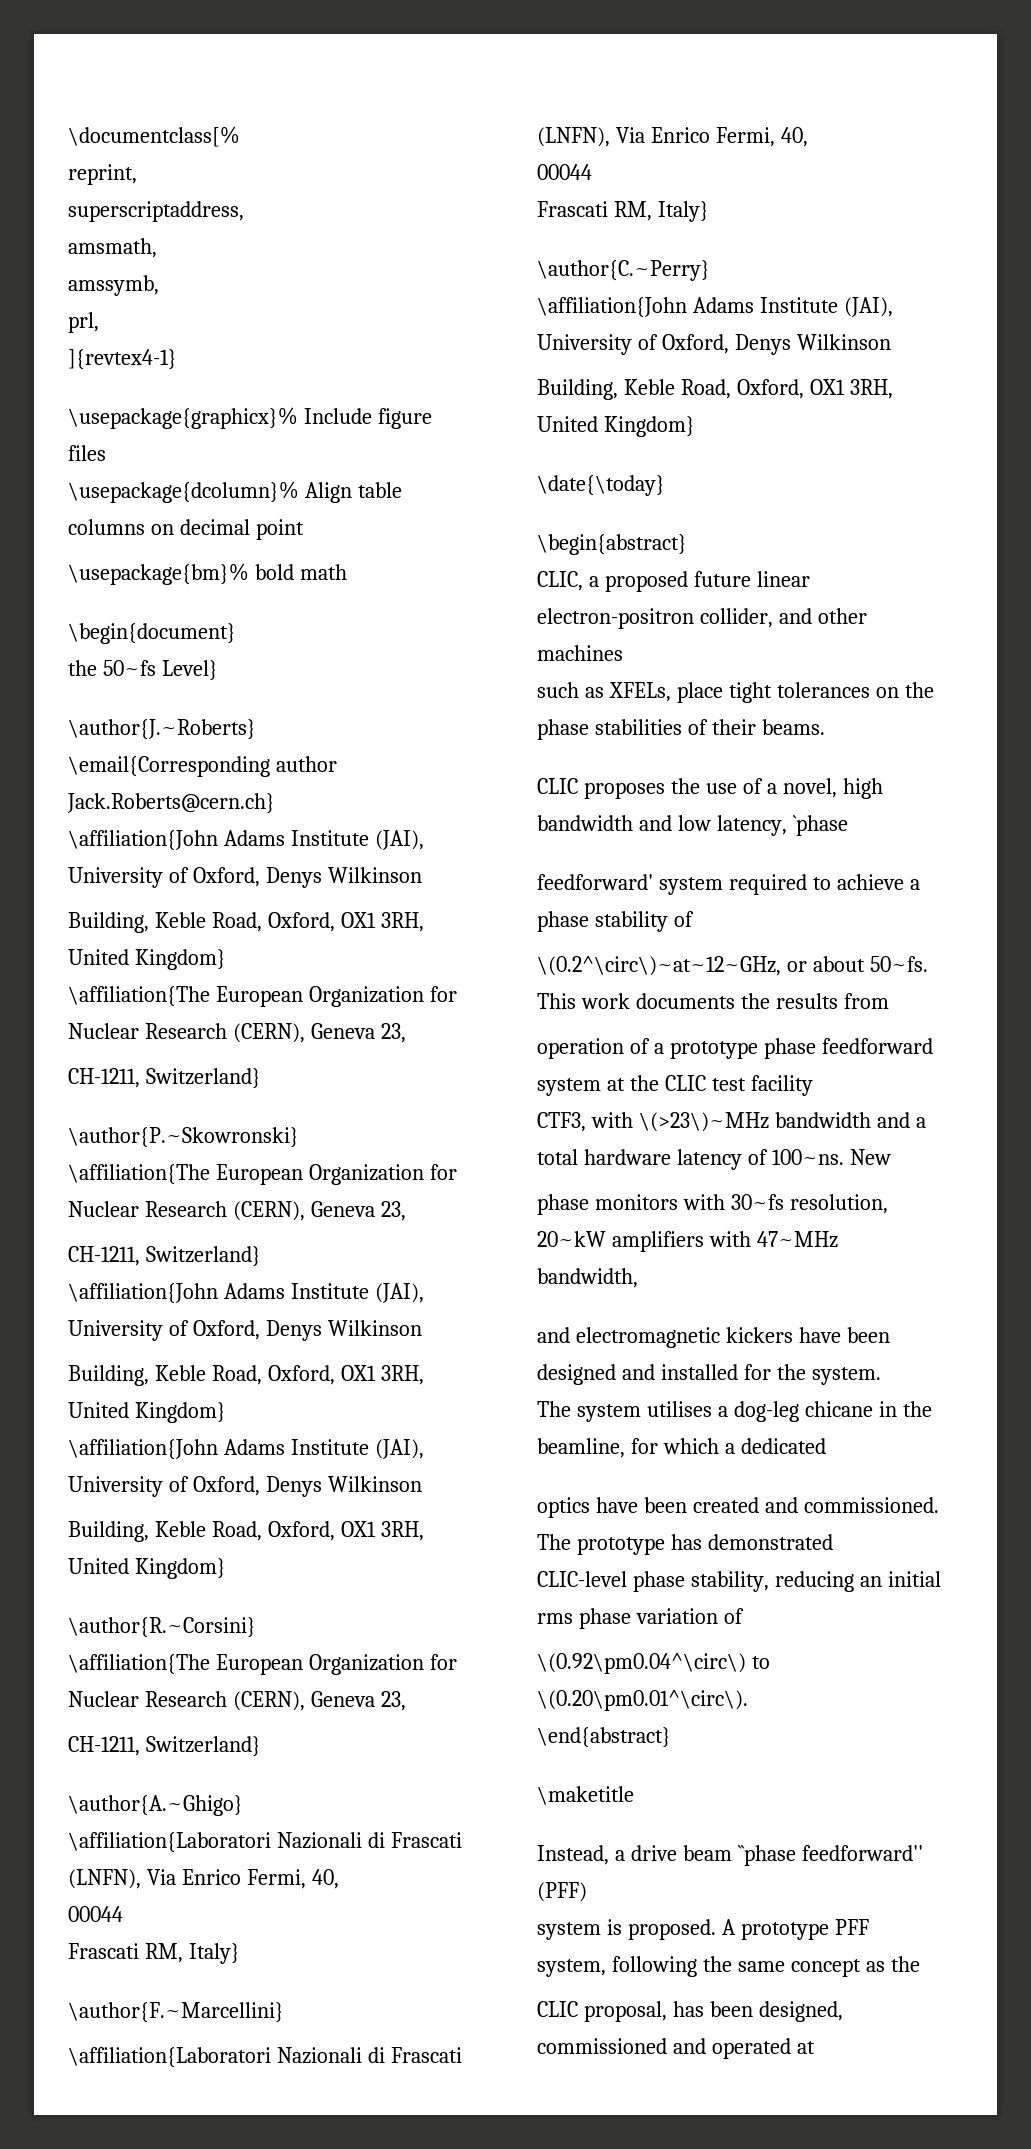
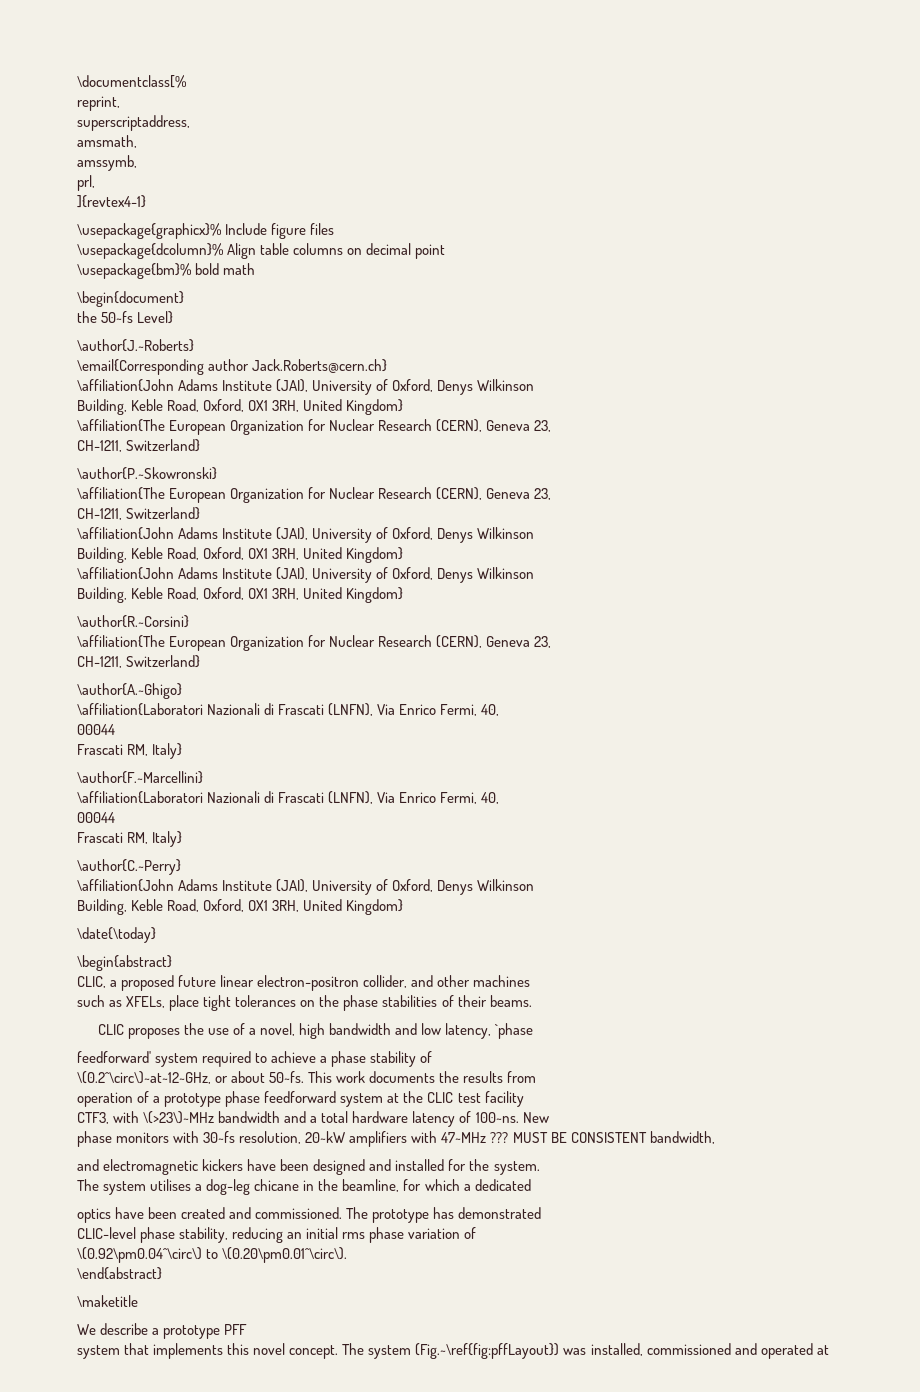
(838, 1239) none -> [490,1132,647,1143] ??? MUST BE CONSISTENT
[537,1845,923,1866] [537,1882,587,1902] [537,1919,869,1940] [537,1956,920,1977] [537,2001,843,2022] Instead, a drive beam ``phase feedforward'' (PFF) // system is proposed. A prototype PFF system, following the same concept as the // CLIC proposal, has been designed, -> [77,1323,248,1339] [77,1343,643,1359] We describe a prototype PFF // system that implements this novel concept. The system (Fig.~\ref{fig:pffLayout}) was installed,

